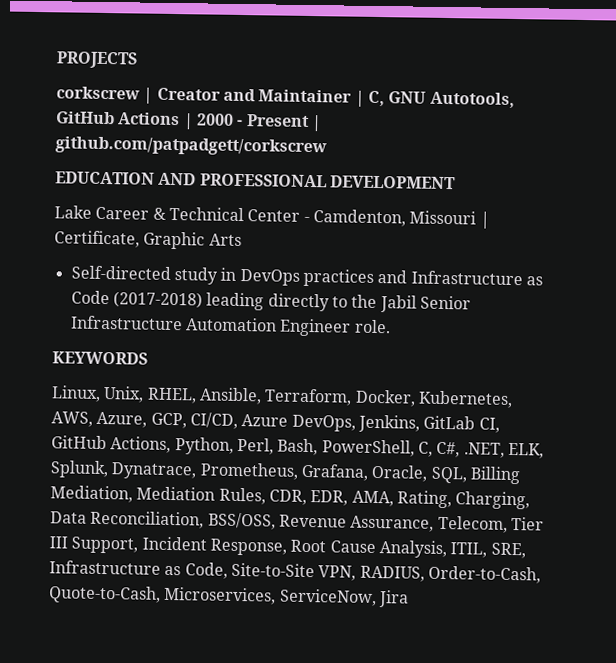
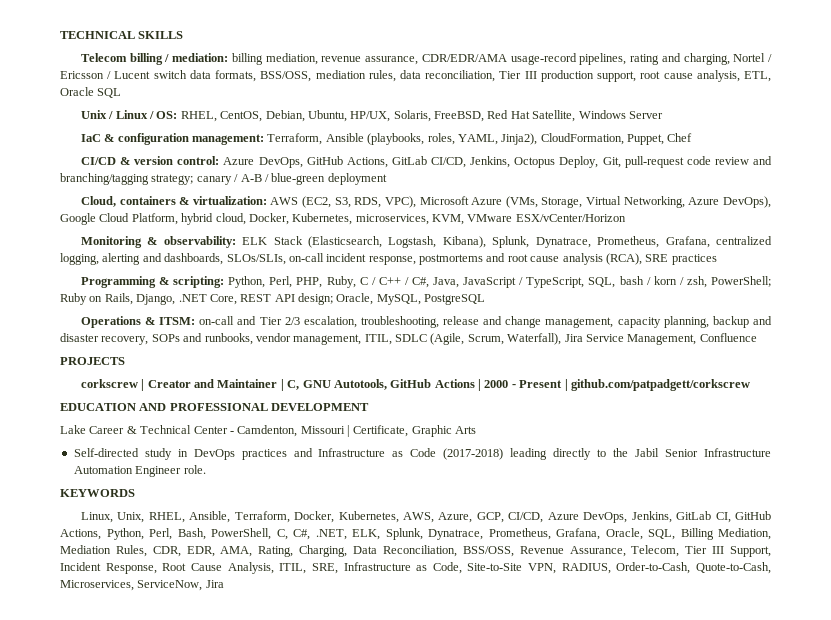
(56, 60) none -> [60,31,184,39] [80,53,772,65] [60,70,771,82] [60,87,122,98] [80,110,663,122] [80,133,693,145] [80,156,772,168] [60,173,387,185] [80,196,771,208] [60,213,626,225] [80,236,773,248] [60,253,717,265] [80,276,772,288] [60,293,486,305] [80,316,772,328] [60,333,757,345] TECHNICAL SKILLS // Telecom billing / mediation: billing mediation, revenue assurance, CDR/EDR/AMA usage-record pipelines, rating and charging, Nortel / Ericsson / Lucent switch data formats, BSS/OSS, mediation rules, data reconciliation, Tier III production support, root cause analysis, ETL, Oracle SQL // Unix / Linux / OS: RHEL, CentOS, Debian, Ubuntu, HP/UX, Solaris, FreeBSD, Red Hat Satellite, Windows Server // IaC & configuration management: Terraform, Ansible (playbooks, roles, YAML, Jinja2), CloudFormation, Puppet, Chef // CI/CD & version control: Azure DevOps, GitHub Actions, GitLab CI/CD, Jenkins, Octopus Deploy, Git, pull-request code review and branching/tagging strategy; canary / A-B / blue-green deployment // Cloud, containers & virtualization: AWS (EC2, S3, RDS, VPC), Microsoft Azure (VMs, Storage, Virtual Networking, Azure DevOps), Google Cloud Platform, hybrid cloud, Docker, Kubernetes, microservices, KVM, VMware ESX/vCenter/Horizon // Monitoring & observability: ELK Stack (Elasticsearch, Logstash, Kibana), Splunk, Dynatrace, Prometheus, Grafana, centralized logging, alerting and dashboards, SLOs/SLIs, on-call incident response, postmortems and root cause analysis (RCA), SRE practices // Programming & scripting: Python, Perl, PHP, Ruby, C / C++ / C#, Java, JavaScript / TypeScript, SQL, bash / korn / zsh, PowerShell; Ruby on Rails, Django, .NET Core, REST API design; Oracle, MySQL, PostgreSQL // Operations & ITSM: on-call and Tier 2/3 escalation, troubleshooting, release and change management, capacity planning, backup and disaster recovery, SOPs and runbooks, vendor management, ITIL, SDLC (Agile, Scrum, Waterfall), Jira Service Management, Confluence //

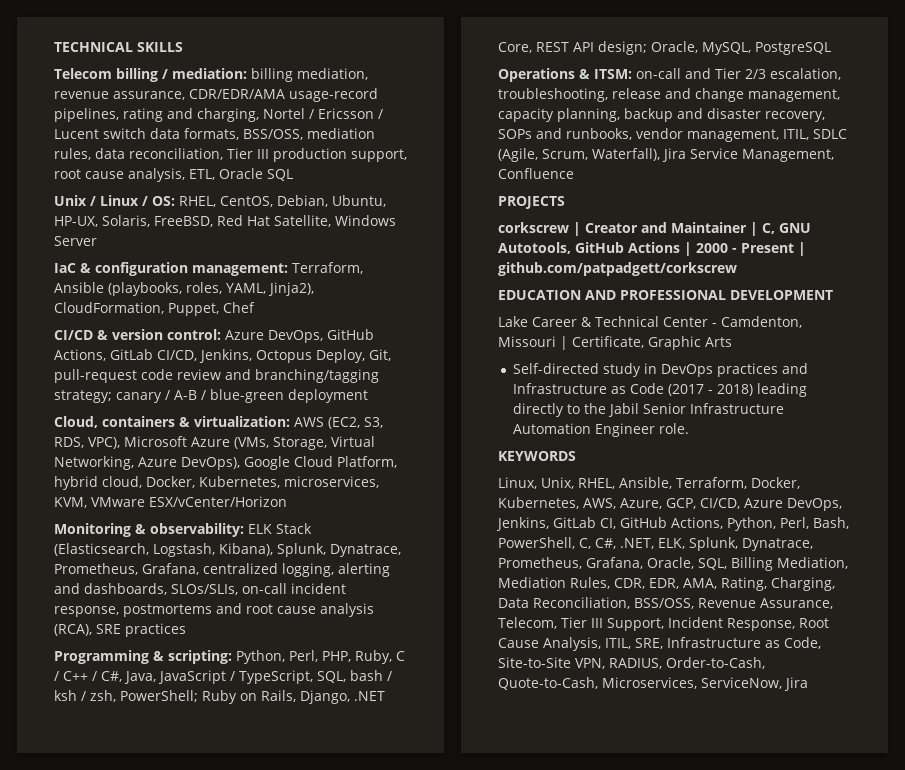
[350,111,391,122] HP/UX, -> [54,216,98,227] HP-UX,
[653,276,677,285] korn -> [54,690,77,701] ksh
[443,448,504,460] (2017-2018) -> [667,384,753,396] (2017 - 2018)

